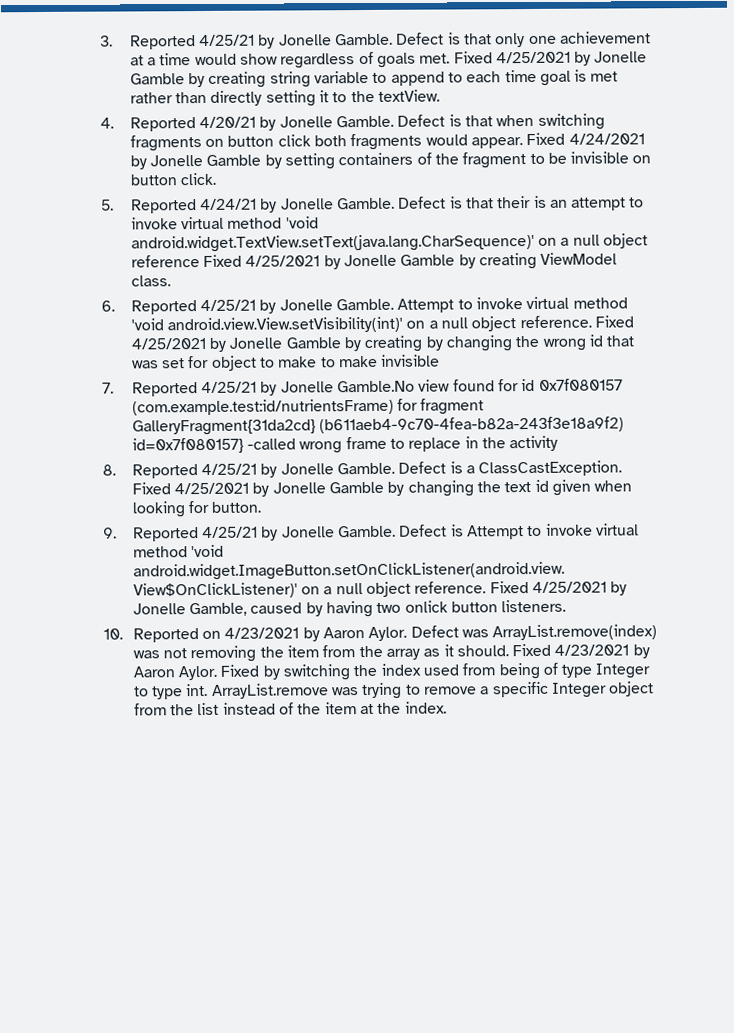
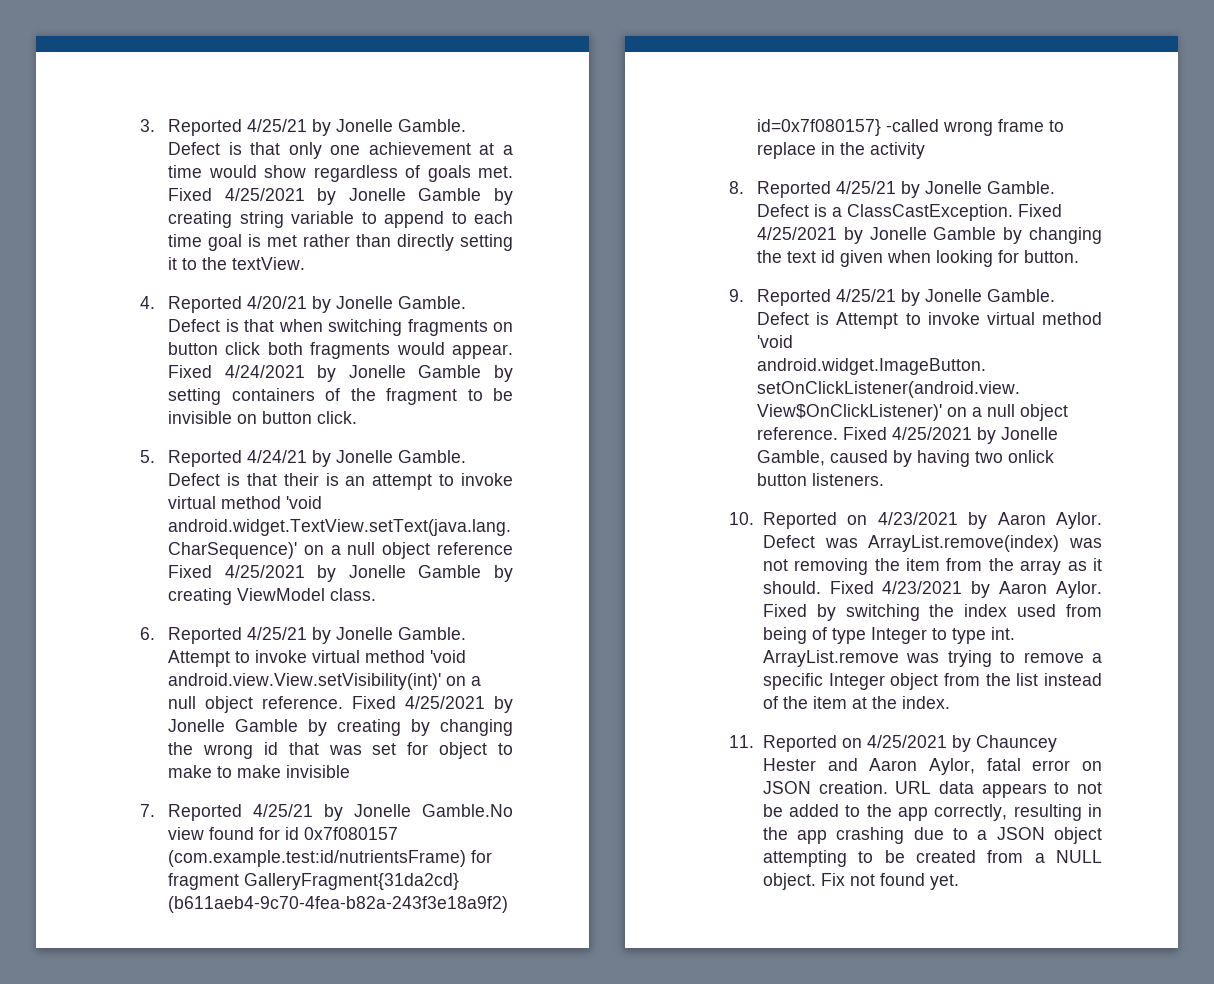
(447, 707) none -> [729,735,1057,752] [762,758,1102,775] [762,781,1102,798] [762,804,1102,821] [762,827,1102,844] [762,850,1102,867] [762,873,959,890] // 11. Reported on 4/25/2021 by Chauncey Hester and Aaron Aylor, fatal error on JSON creation. URL data appears to not be added to the app correctly, resulting in the app crashing due to a JSON object attempting to be created from a NULL object. Fix not found yet.

